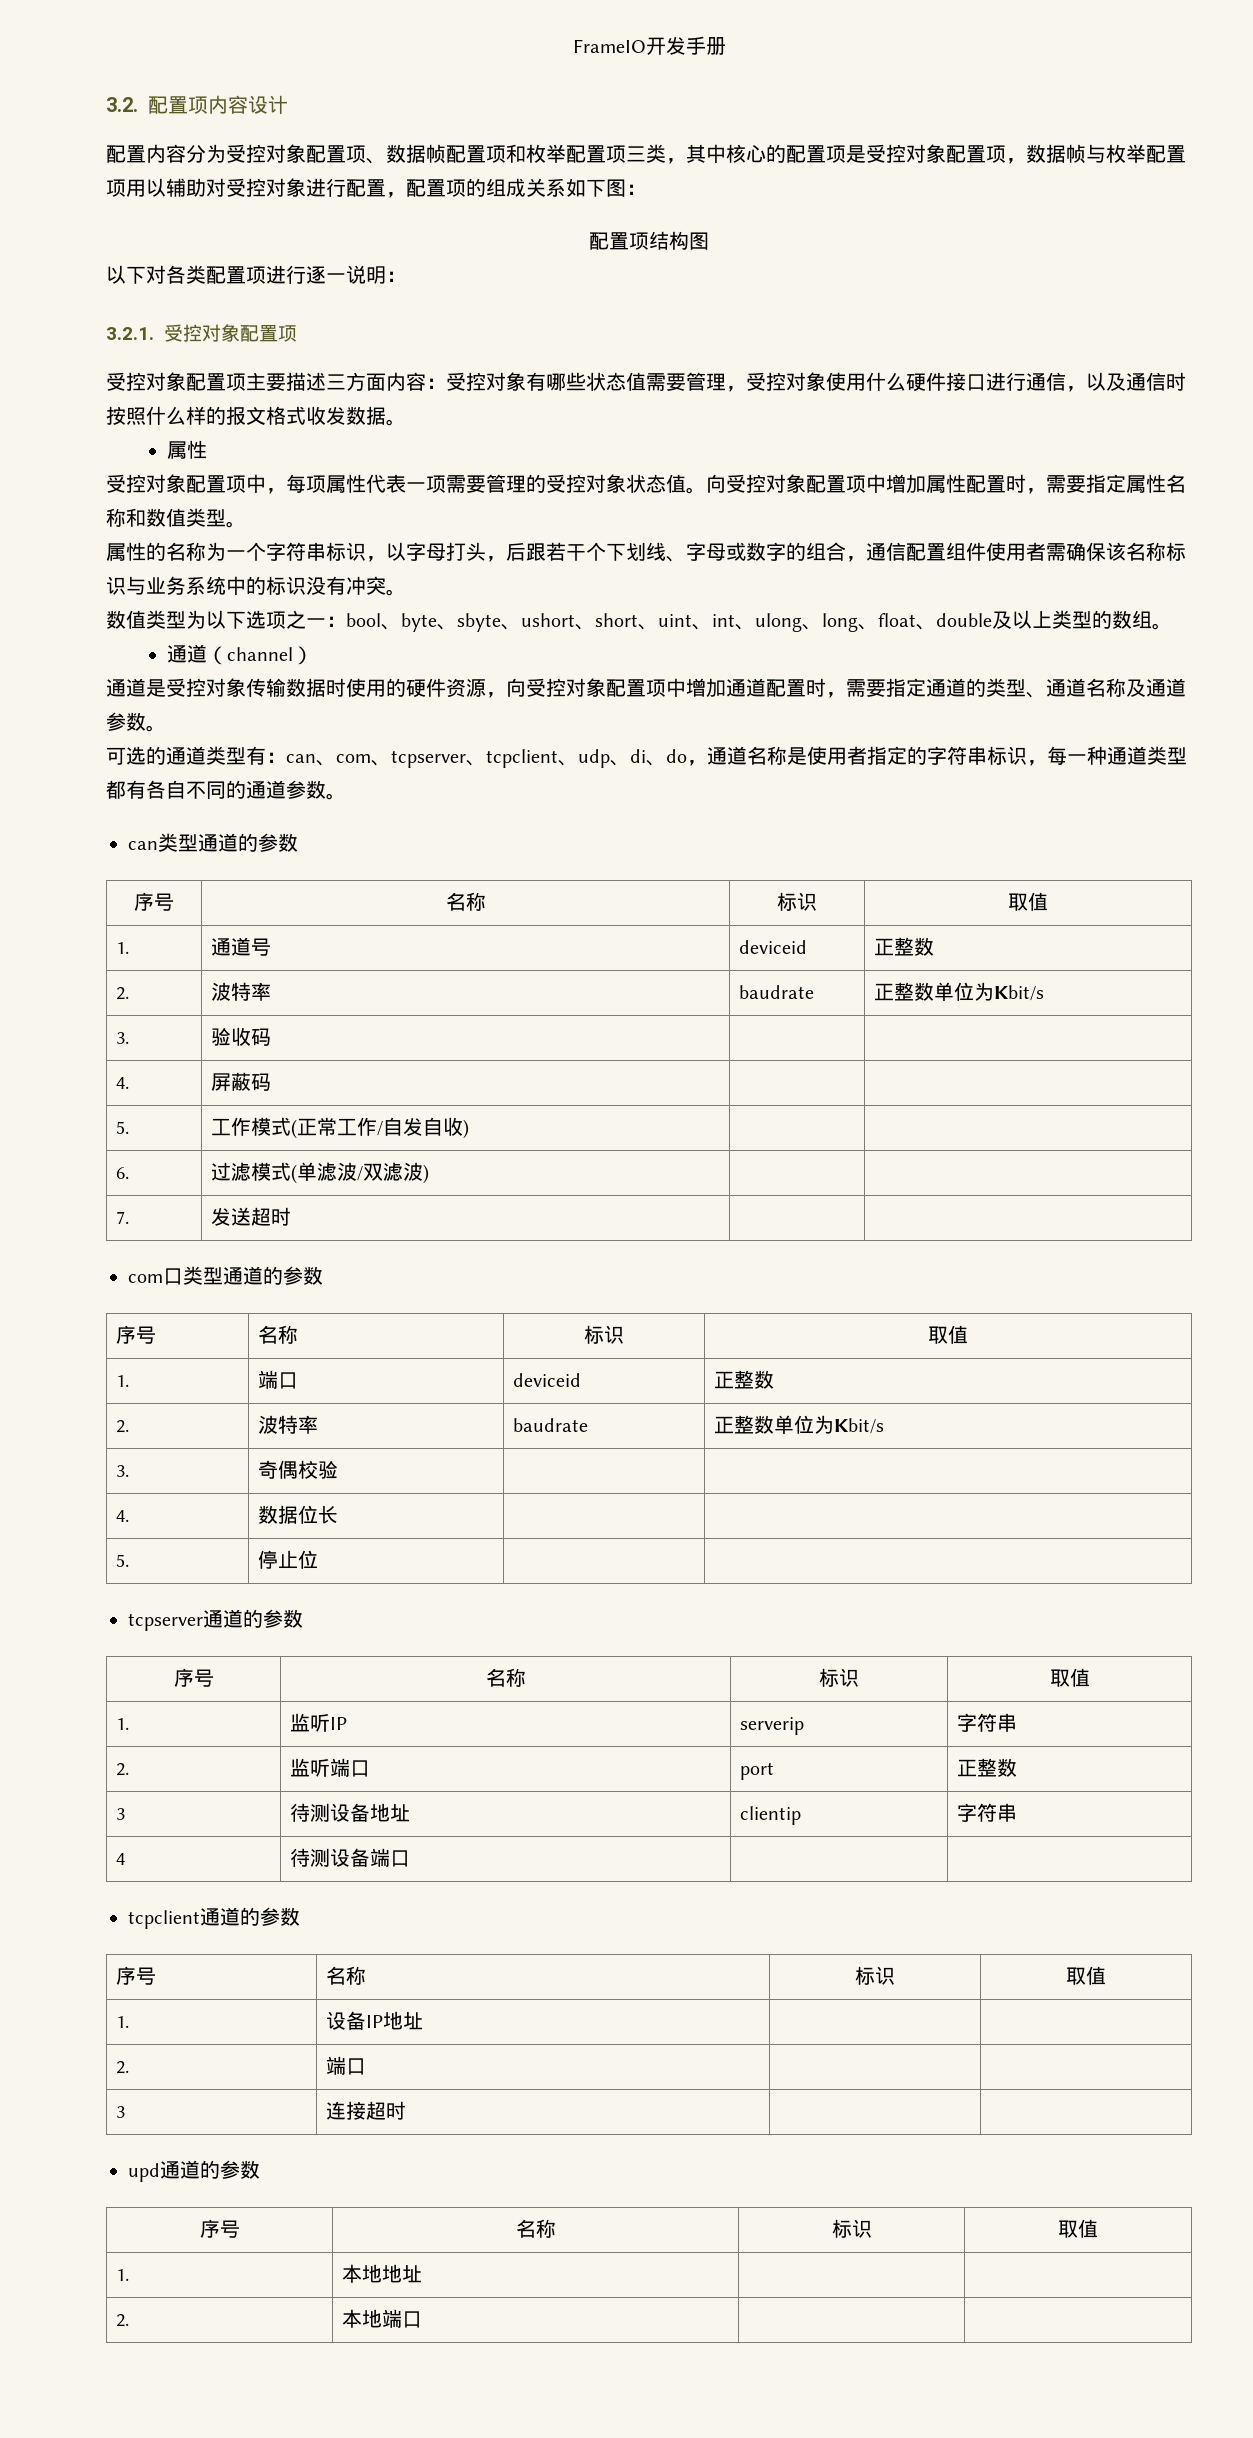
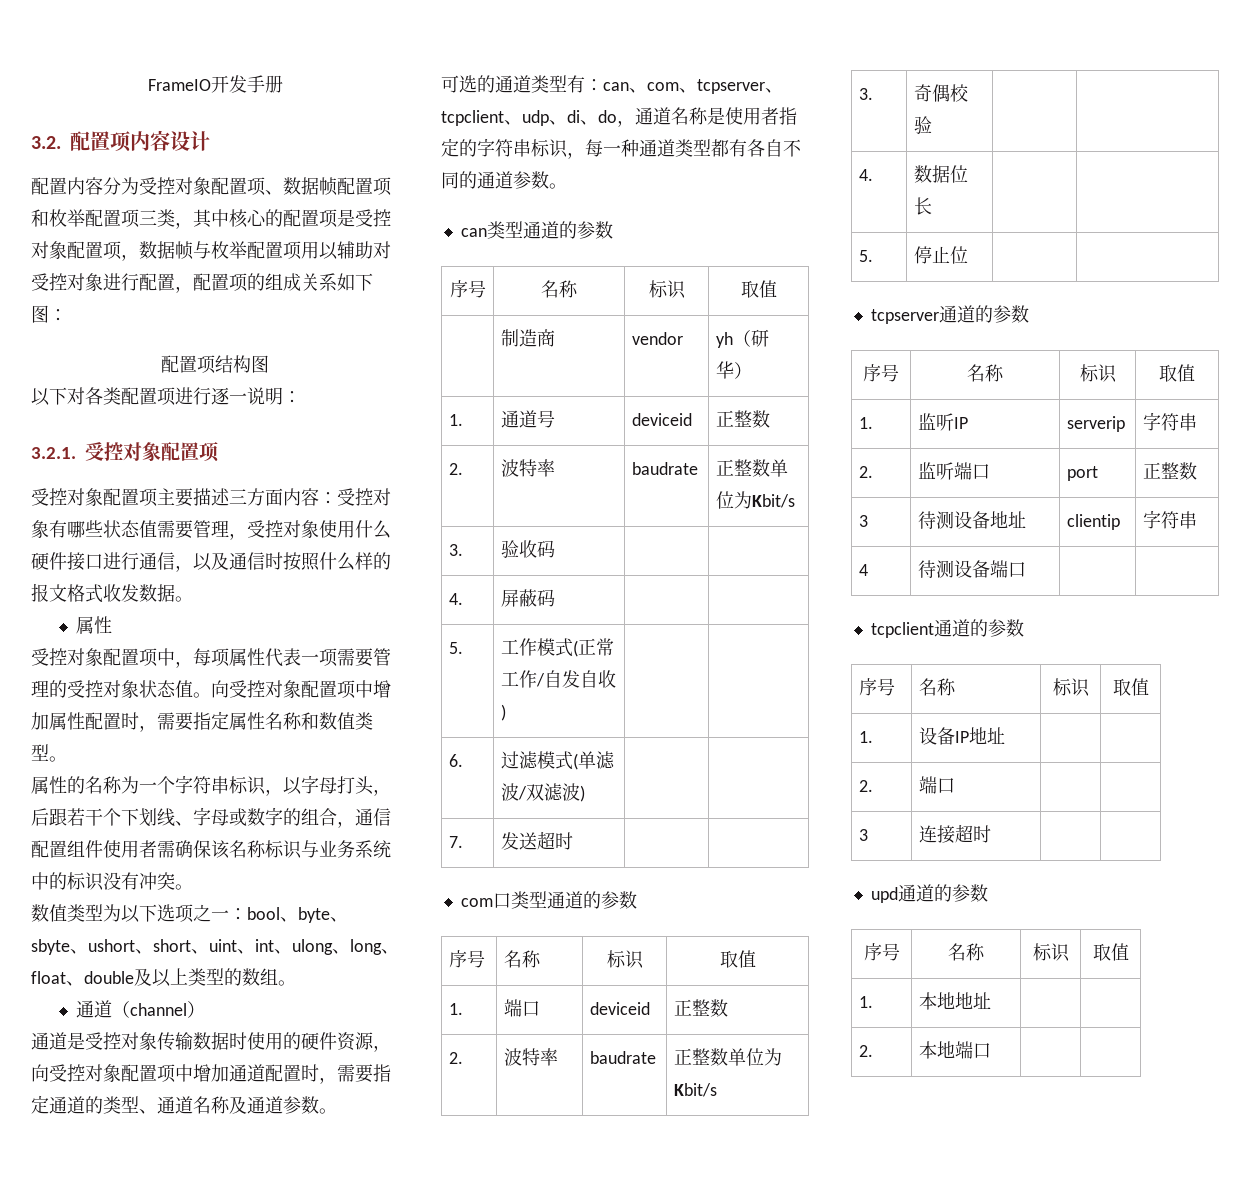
(1048, 901) none -> [501,329,556,347] [632,332,684,345] [716,329,770,348] [716,361,753,379] // | 制造商 | vendor | yh（研华）

